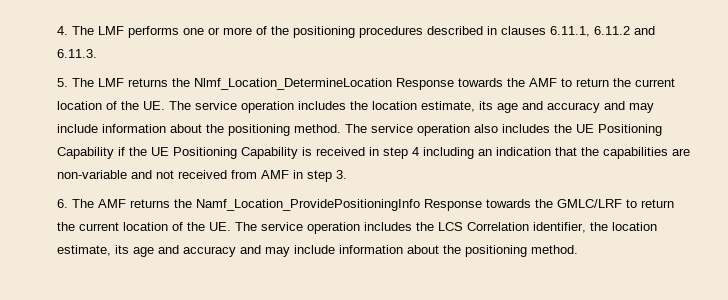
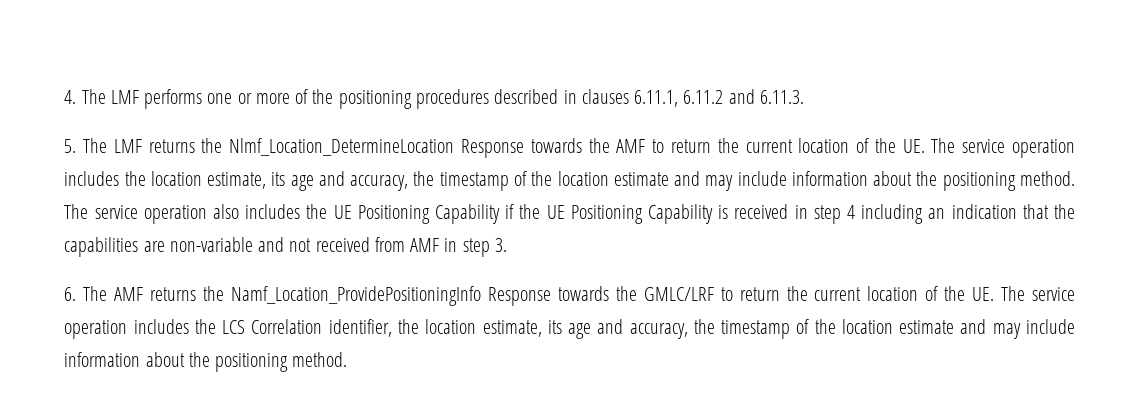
[547,102,601,113] accuracy -> [350,171,669,191] accuracy, the timestamp of the location estimate
[183,246,237,257] accuracy -> [629,319,955,339] accuracy, the timestamp of the location estimate

